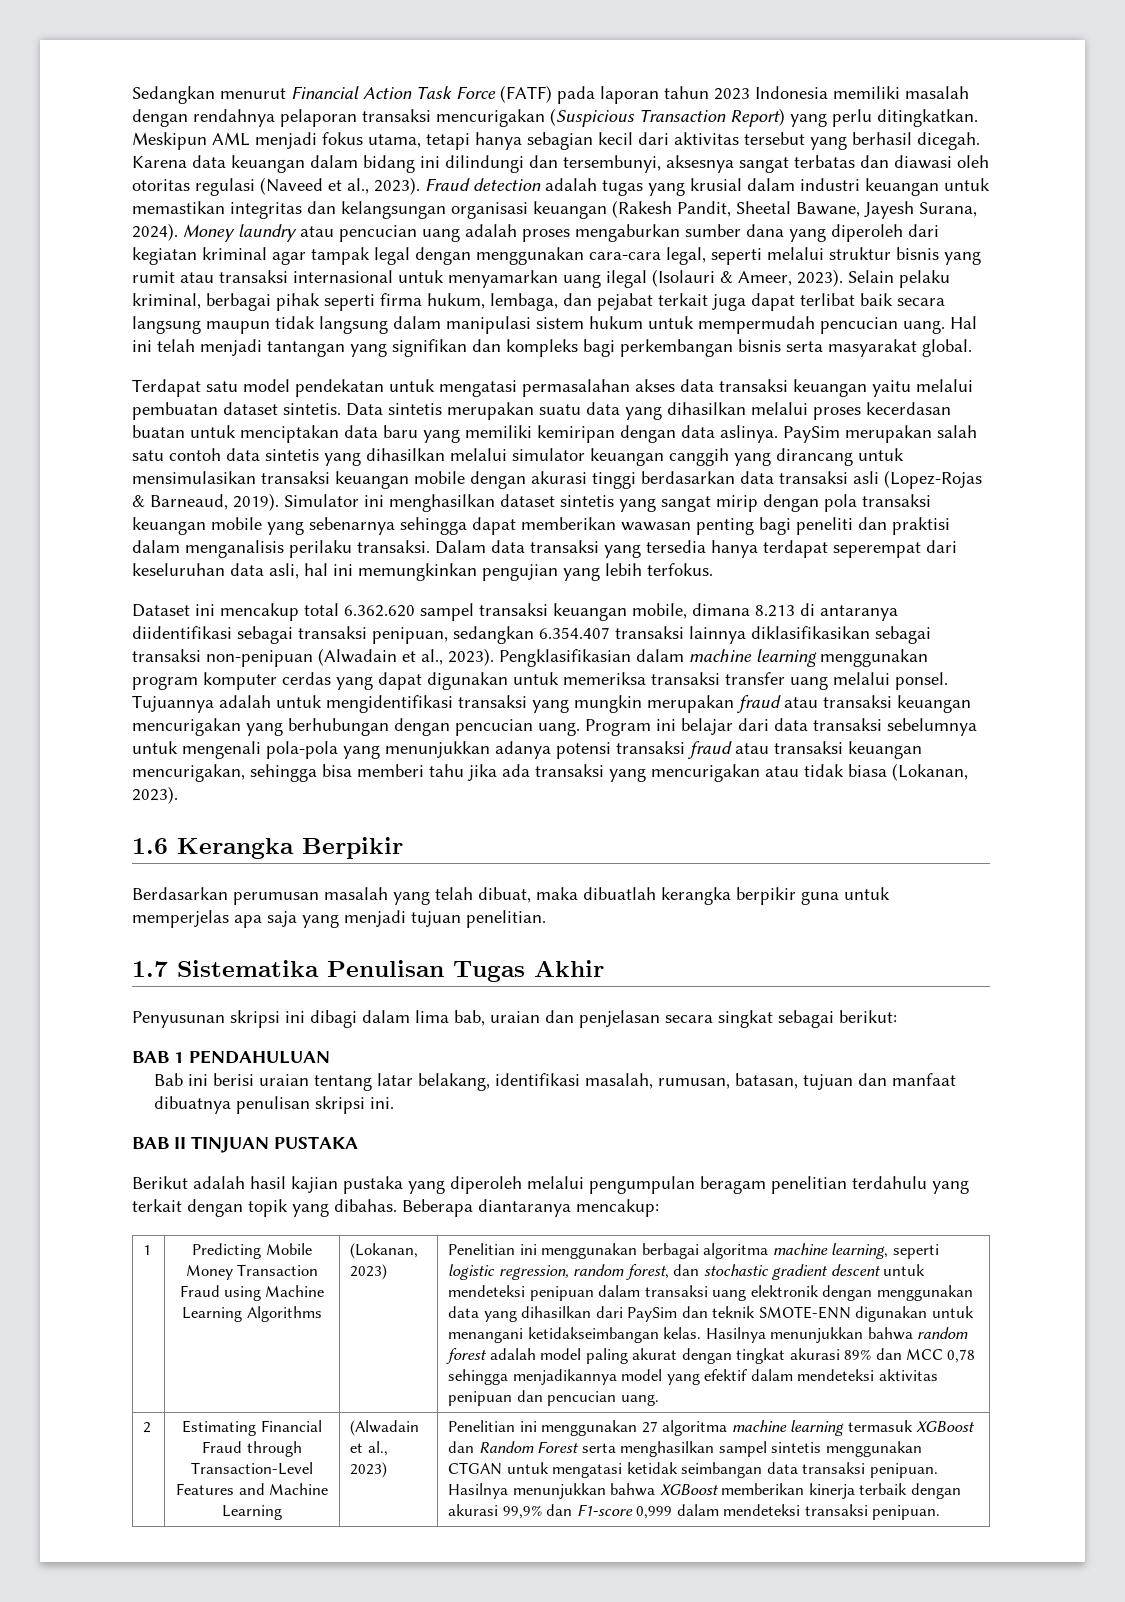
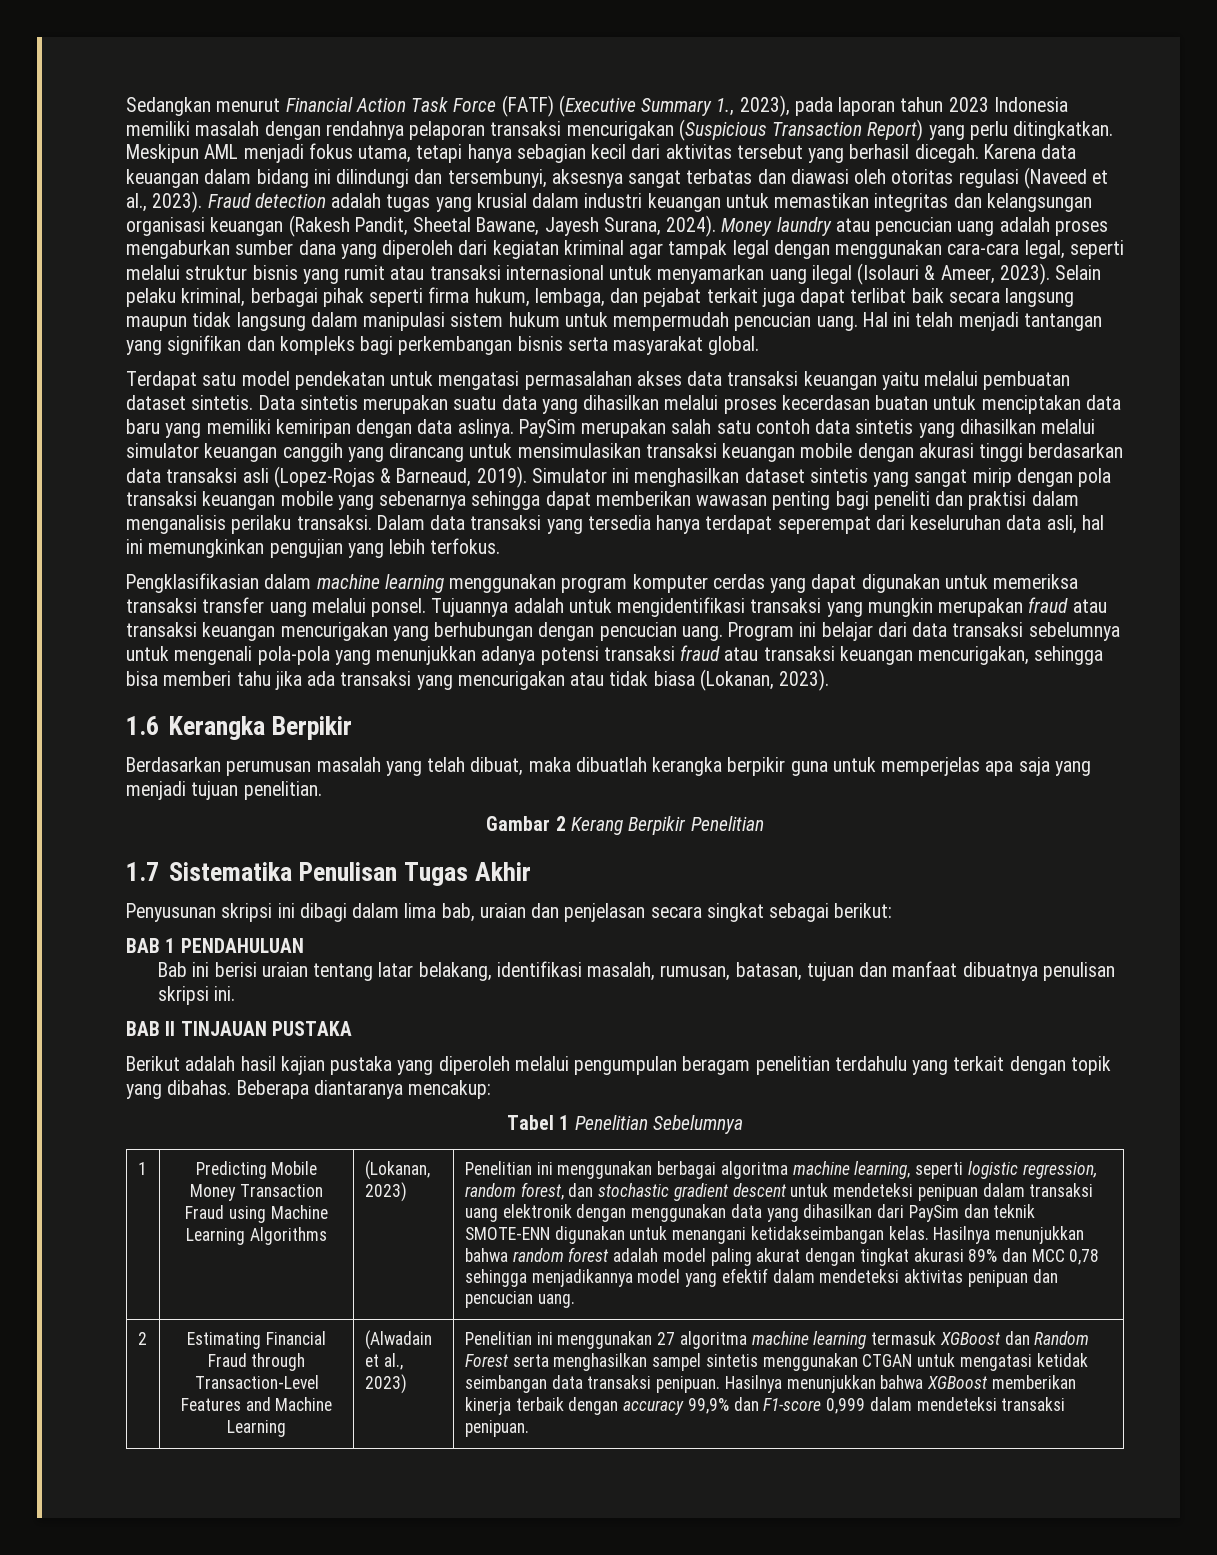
(552, 94) none -> [558,95,790,117] (Executive Summary 1., 2023),
[132,603,898,621] [132,626,931,644] [132,648,494,667] Dataset ini mencakup total 6.362.620 sampel transaksi keuangan mobile, dimana 8.213 di antaranya diidentifikasi sebagai transaksi penipuan, sedangkan 6.354.407 transaksi lainnya diklasifikasikan sebagai transaksi non-penipuan (Alwadain et al., 2023). -> (501, 546) none
(546, 919) none -> [486,816,764,835] // Gambar 2 Kerang Berpikir Penelitian
[191,1136,269,1153] TINJUAN -> [180,1021,267,1036] TINJAUAN
(659, 1208) none -> [507,1115,743,1134] // Tabel 1 Penelitian Sebelumnya
[448,1504,499,1516] akurasi -> [623,1400,685,1415] accuracy

